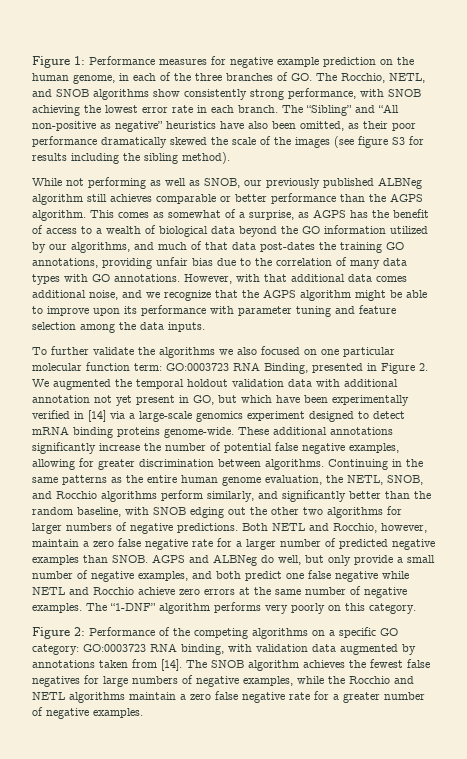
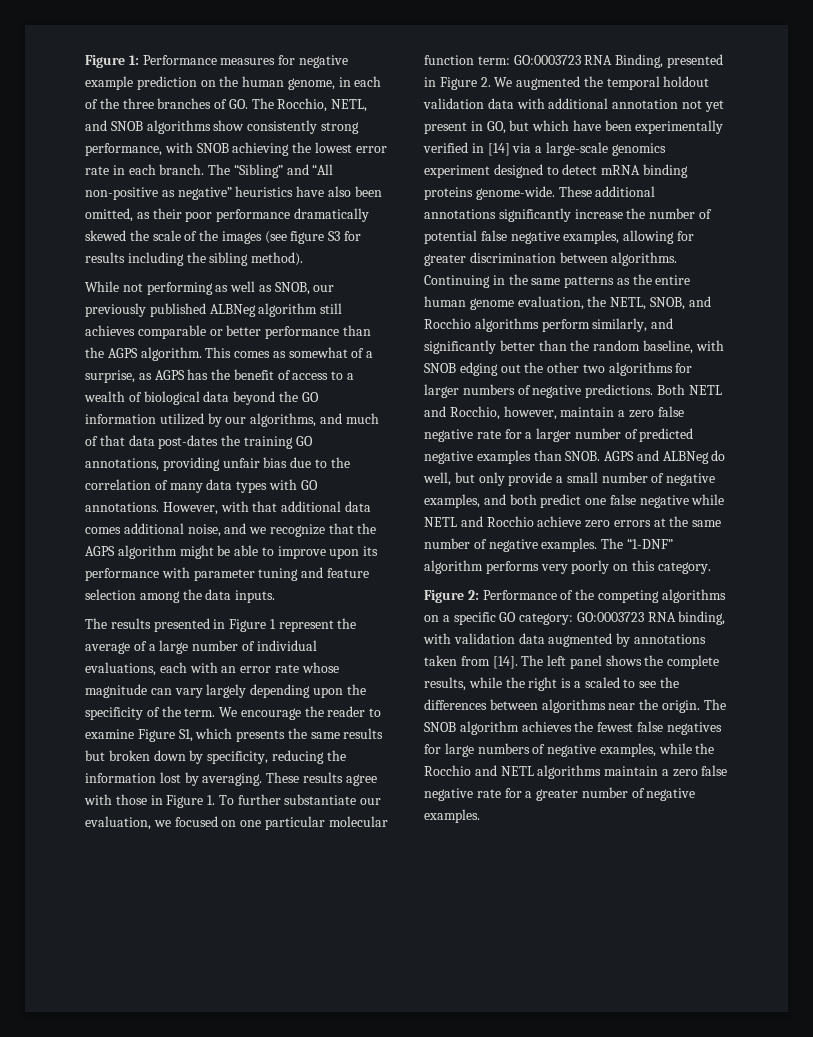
[32,346,257,358] To further validate the algorithms we also -> [85,618,357,632] [85,640,317,654] [85,662,339,676] [85,684,366,698] [85,706,382,720] [85,728,384,742] [85,750,346,764] [85,772,377,786] [84,794,382,808] [85,816,171,830] The results presented in Figure 1 represent the average of a large number of individual evaluations, each with an error rate whose magnitude can vary largely depending upon the specificity of the term. We encourage the reader to examine Figure S1, which presents the same results but broken down by specificity, reducing the information lost by averaging. These results agree with those in Figure 1. To further substantiate our evaluation, we
(207, 664) none -> [547,655,720,669] [424,677,680,691] [424,699,726,713] left panel shows the complete results, while the right is a scaled to see the differences between algorithms near the origin. The

